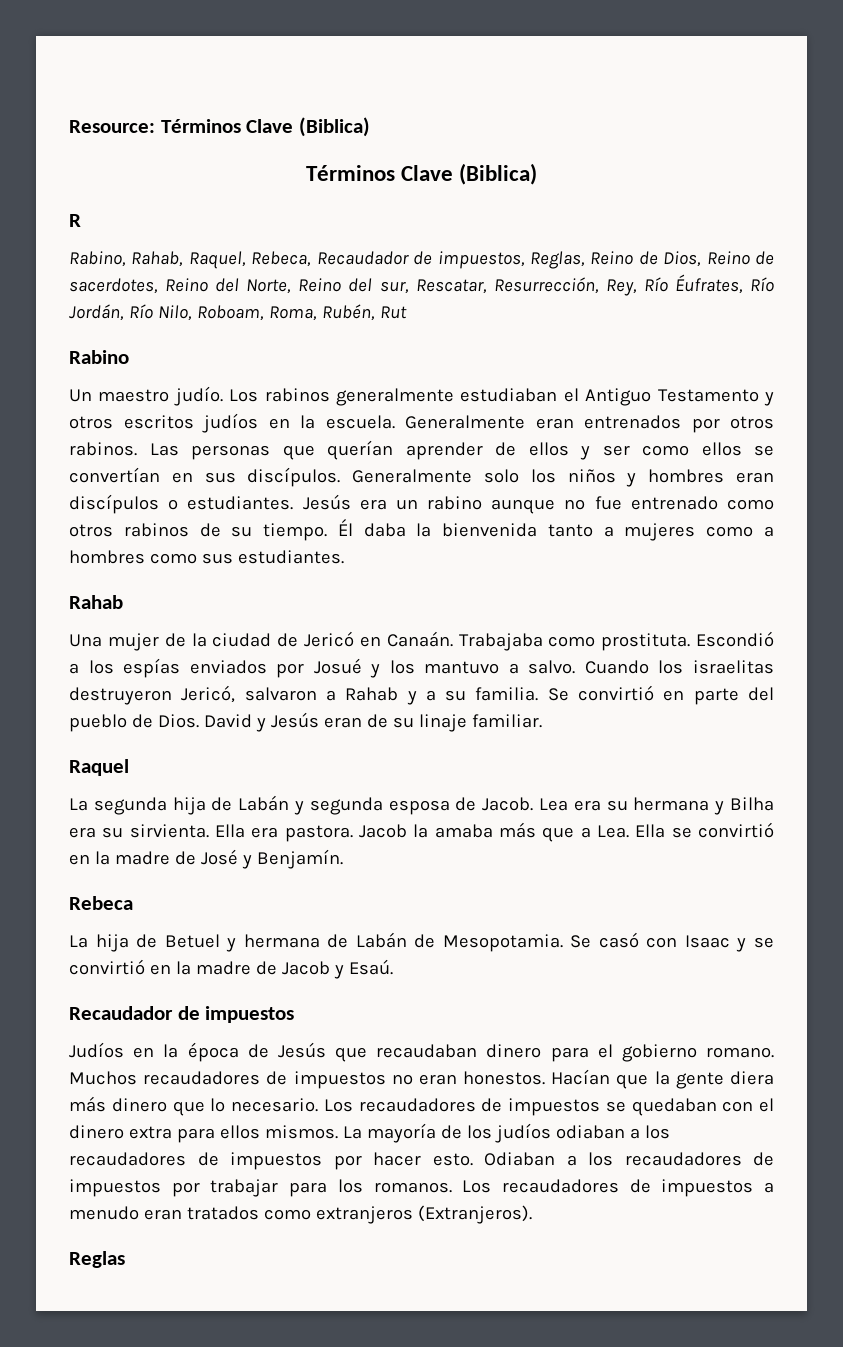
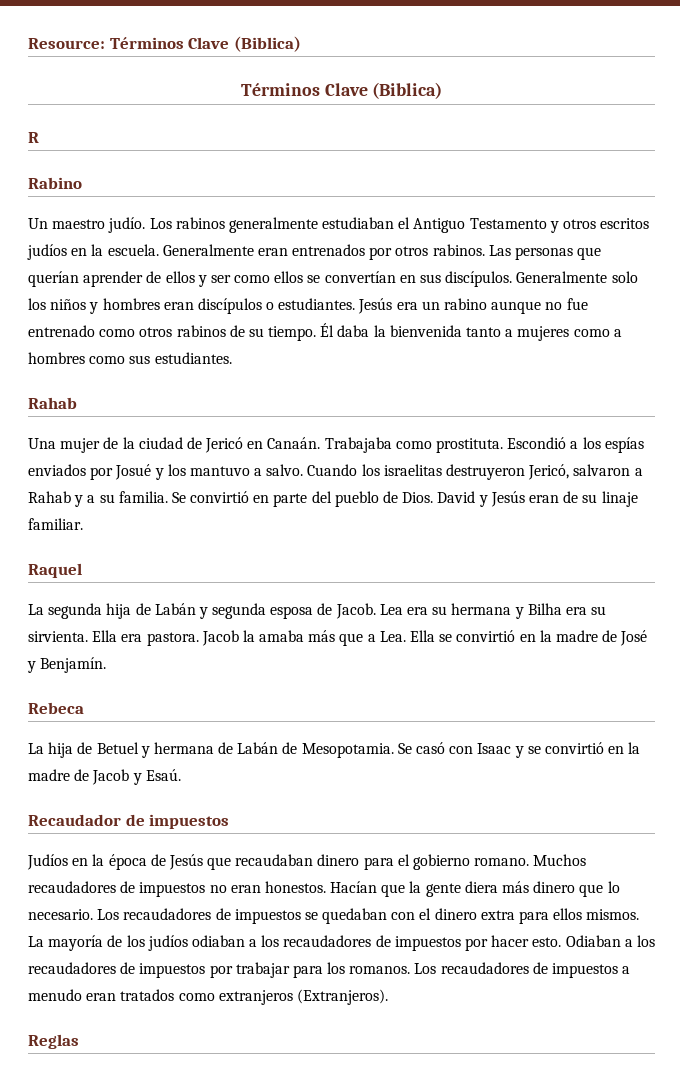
[69,251,774,269] [69,274,774,296] [69,304,407,321] // Rabino, Rahab, Raquel, Rebeca, Recaudador de impuestos, Reglas, Reino de Dios, Reino de sacerdotes, Reino del Norte, Reino del sur, Rescatar, Resurrección, Rey, Río Éufrates, Río Jordán, Río Nilo, Roboam, Roma, Rubén, Rut -> (39, 137) none

